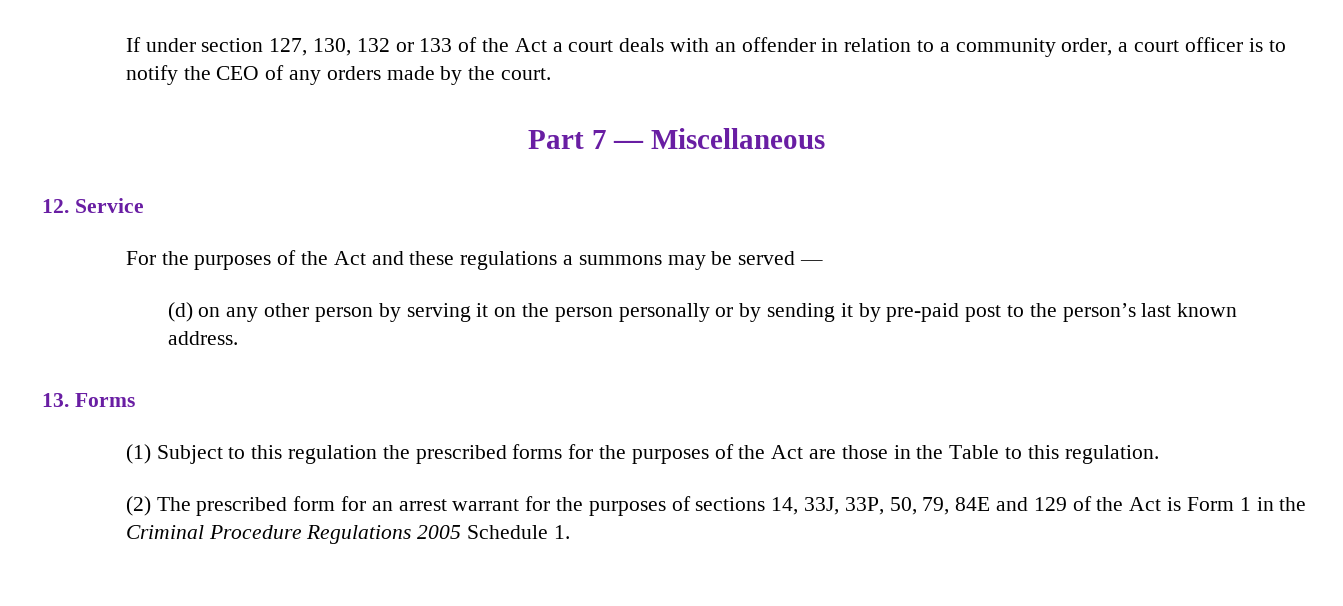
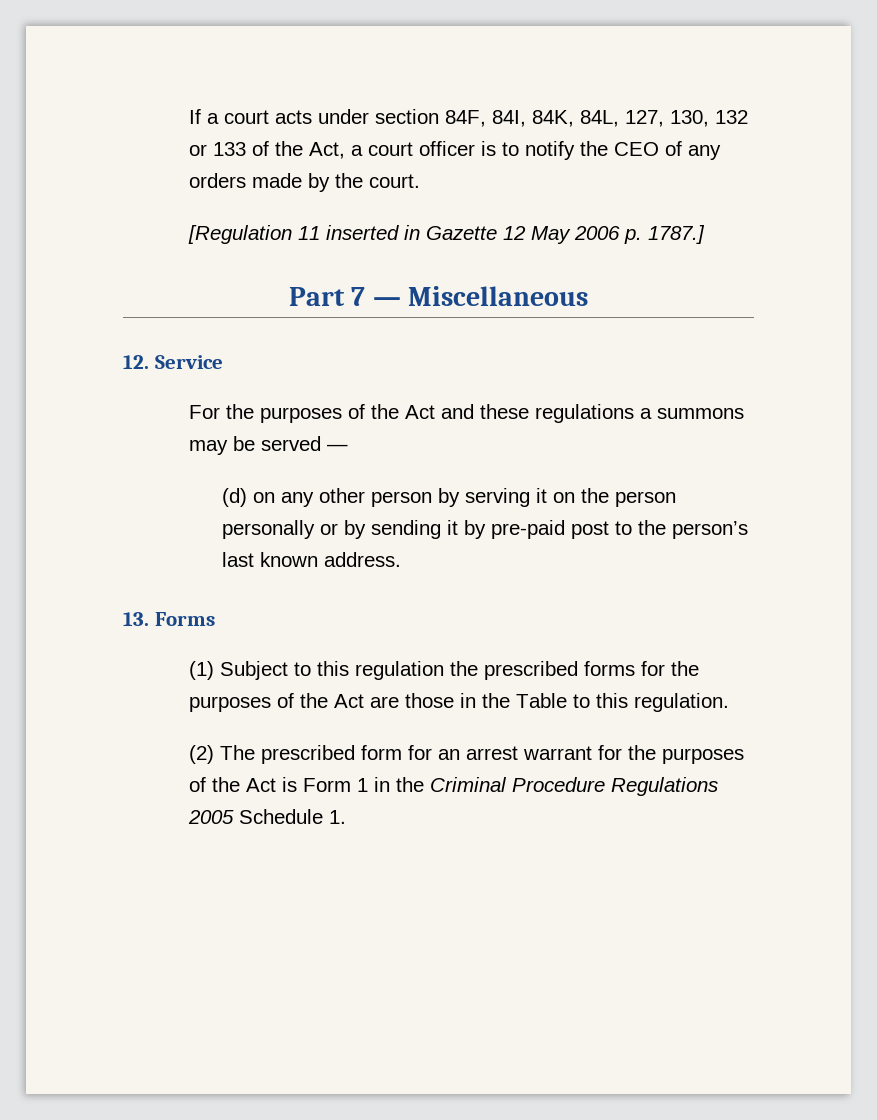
[145,38,264,52] under section -> [207,109,620,127] a court acts under section 84F, 84I, 84K, 84L,
[514,37,1113,57] Act a court deals with an offender in relation to a community order, -> [309,142,346,159] Act,
(552, 74) none -> [188,225,706,244] // [Regulation 11 inserted in Gazette 12 May 2006 p. 1787.]
[695,496,1092,515] sections 14, 33J, 33P, 50, 79, 84E and 129 of -> (207, 784) none

